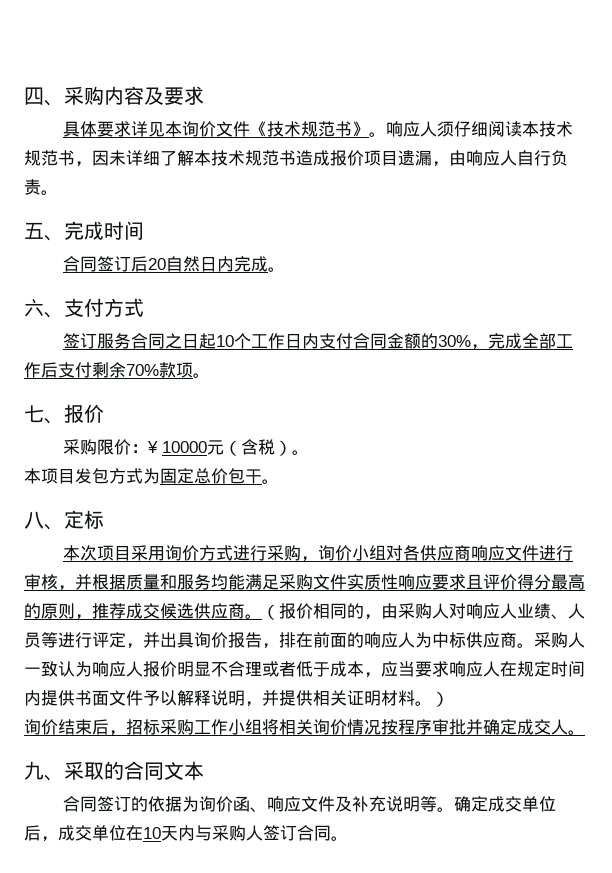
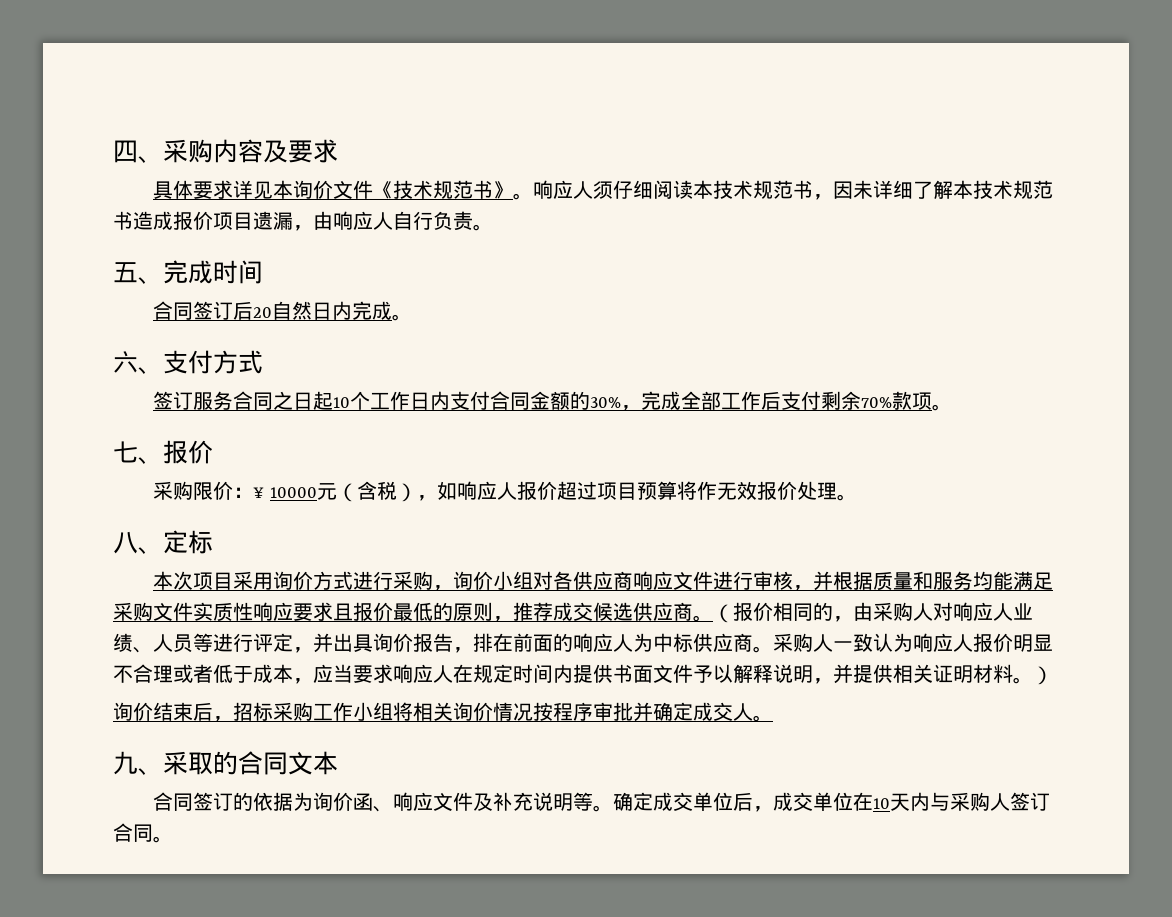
[291,450,309,455] [24,468,262,484] 。 // 本项目发包方式为固定总价包干 -> [416,481,837,501] ，如响应人报价超过项目预算将作无效报价处理
[483,574,585,590] 评价得分最高 -> [353,602,433,621] 报价最低

